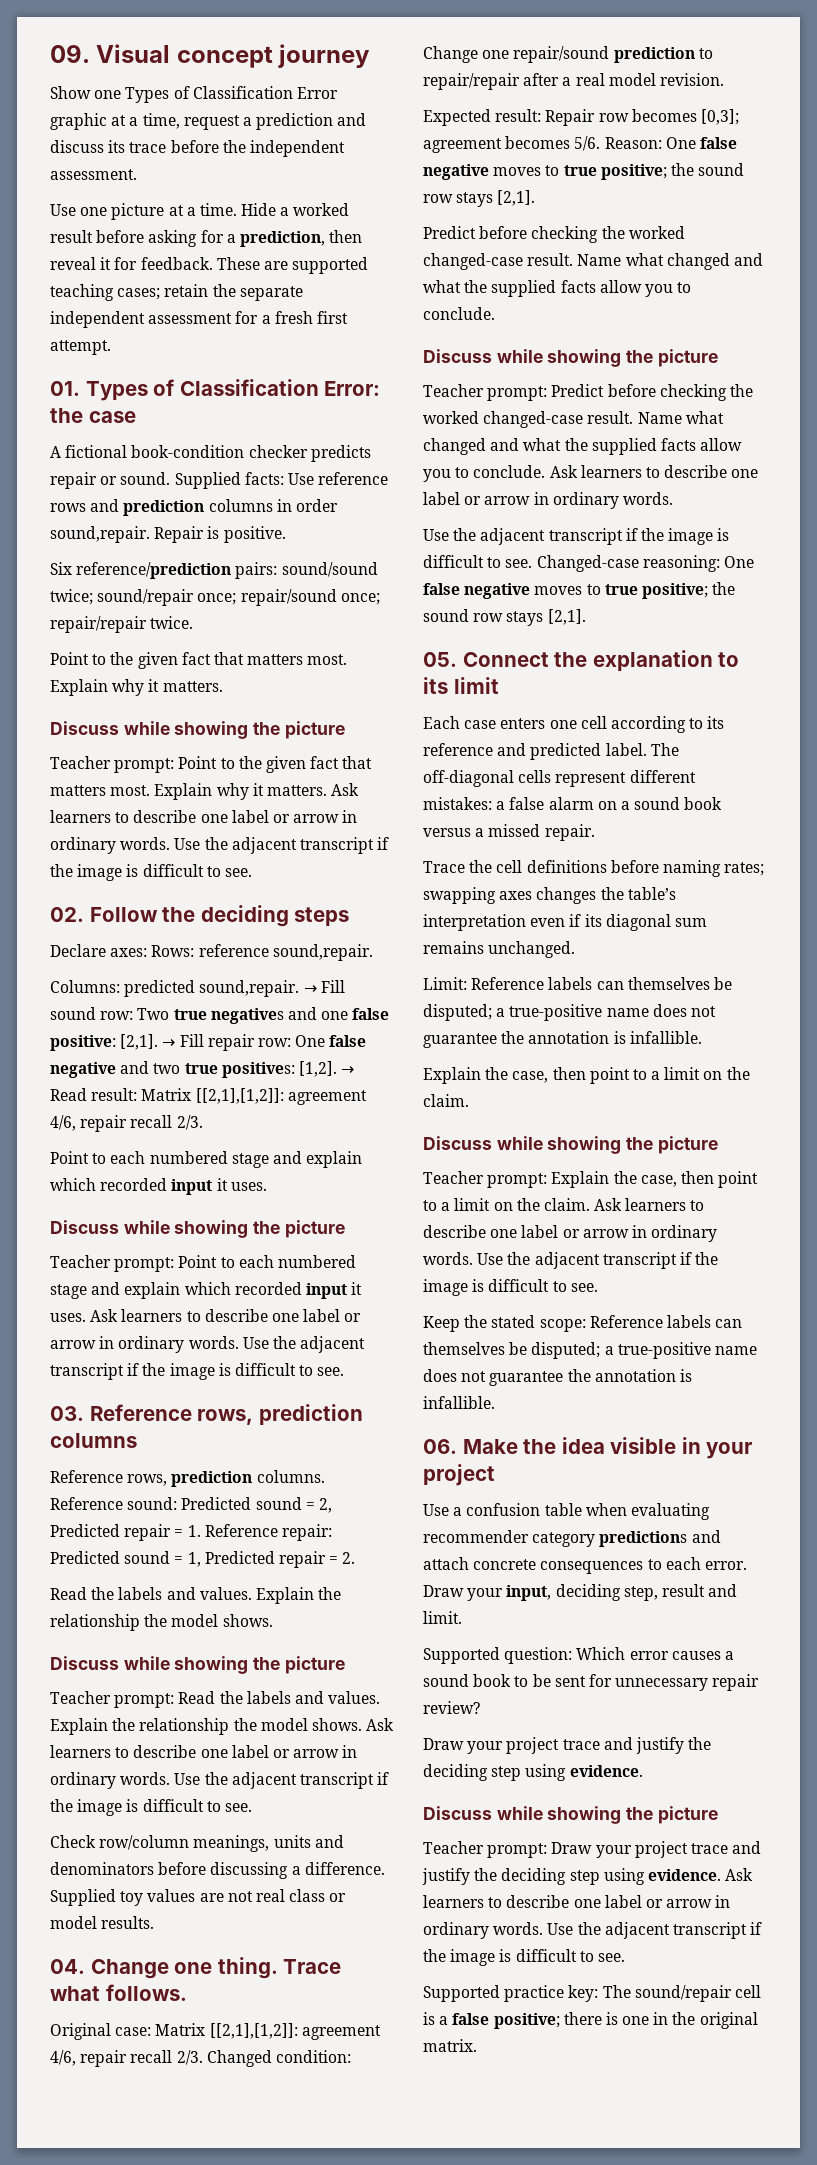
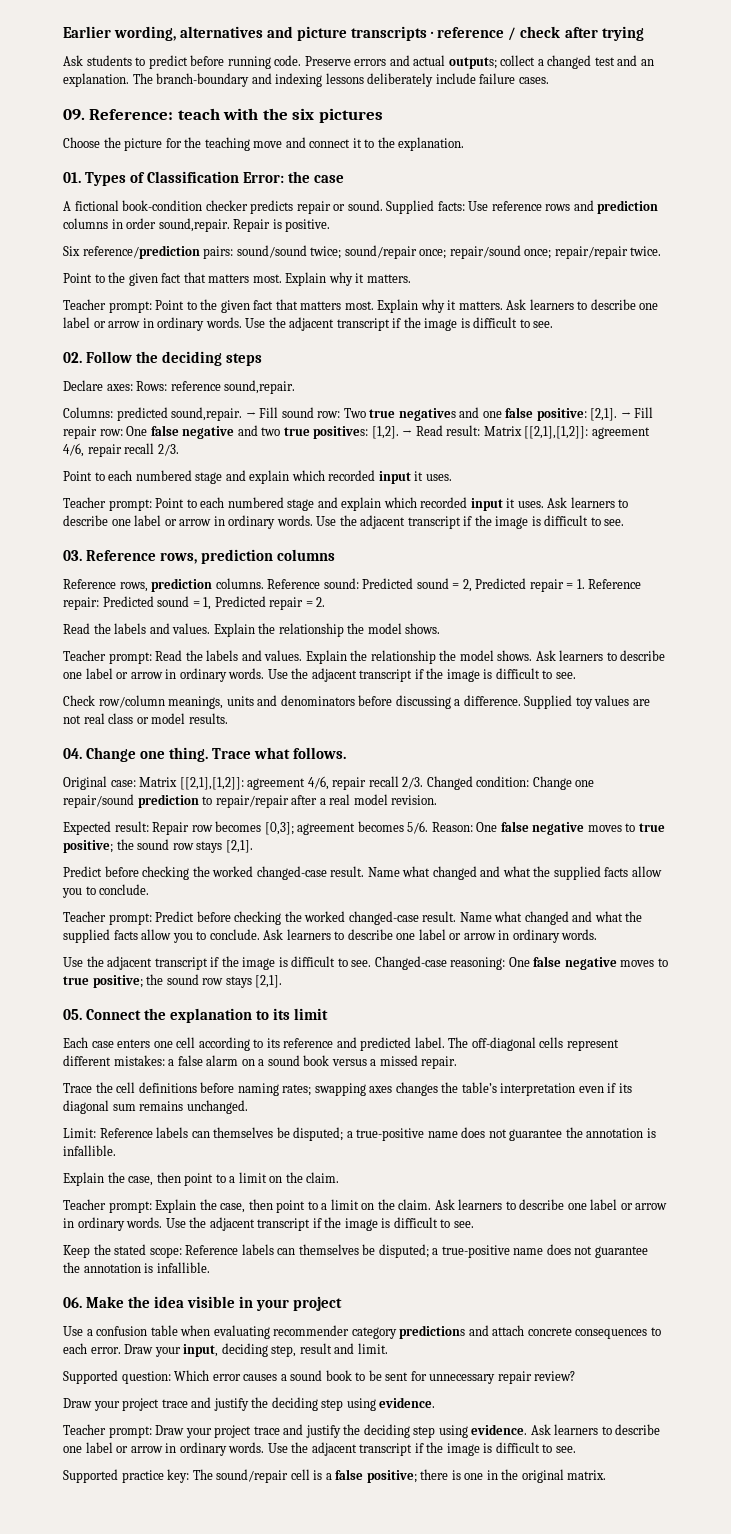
[50,44,371,68] [50,86,338,103] [50,113,367,130] [50,140,345,157] [50,169,137,180] [50,203,350,220] [50,230,363,247] [50,257,369,274] [50,284,303,301] [50,311,348,328] [50,340,111,355] 09. Visual concept journey // Show one Types of Classification Error graphic at a time, request a prediction and discuss its trace before the independent assessment. // Use one picture at a time. Hide a worked result before asking for a prediction, then reveal it for feedback. These are supported teaching cases; retain the separate independent assessment for a fresh first attempt. -> [63,26,644,41] [63,55,654,69] [63,73,549,87] [63,108,383,123] [63,137,465,151] Earlier wording, alternatives and picture transcripts · reference / check after trying // Ask students to predict before running code. Preserve errors and actual outputs; collect a changed test and an explanation. The branch-boundary and indexing lessons deliberately include failure cases. // 09. Reference: teach with the six pictures // Choose the picture for the teaching move and connect it to the explanation.
[50,721,345,739] // Discuss while showing the picture -> (411, 278) none
[50,1220,345,1238] // Discuss while showing the picture -> (452, 477) none
[50,1656,345,1674] // Discuss while showing the picture -> (441, 628) none
[423,349,718,367] // Discuss while showing the picture -> (150, 889) none
[423,1136,718,1154] // Discuss while showing the picture -> (340, 1177) none
[423,1806,718,1824] // Discuss while showing the picture -> (436, 1402) none

